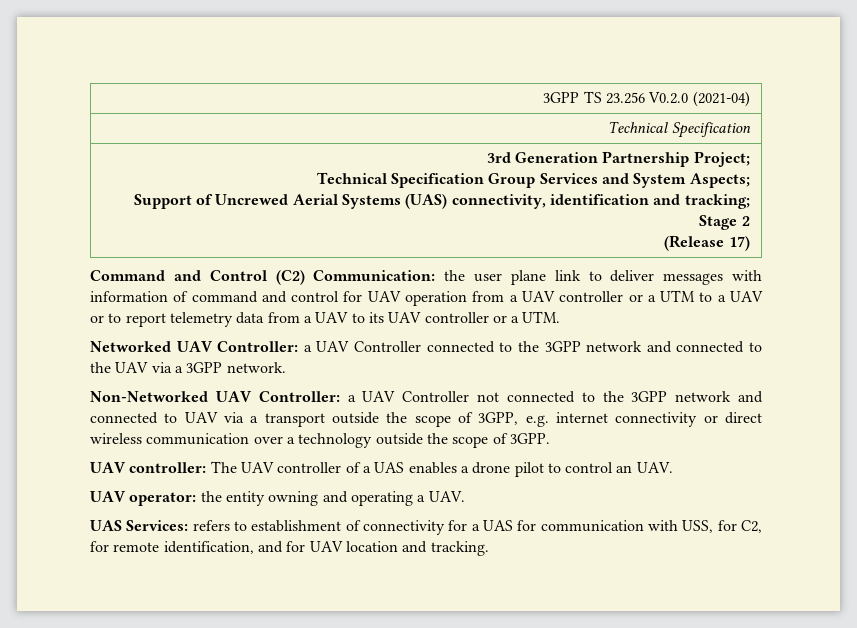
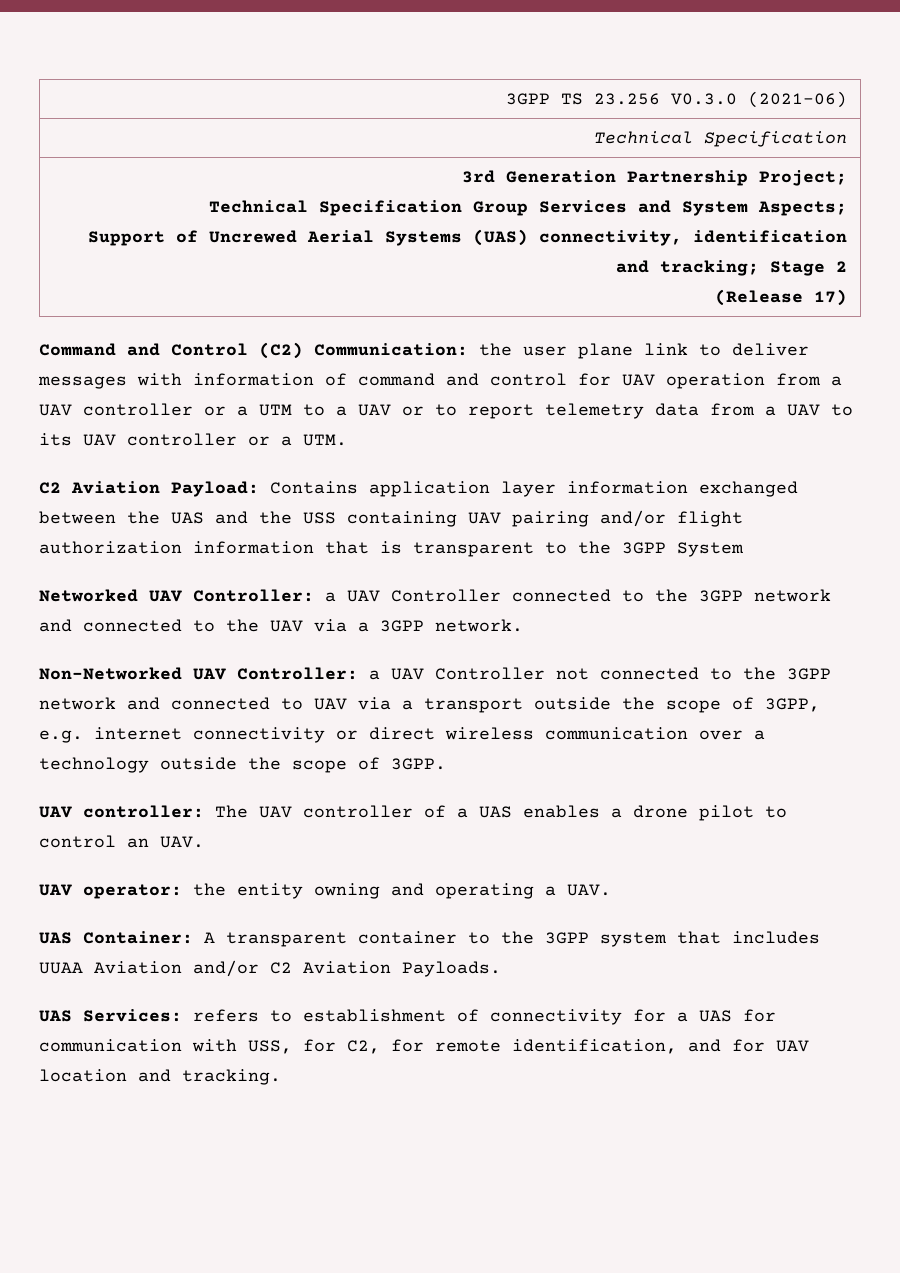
[648,91,750,107] V0.2.0 (2021-04) -> [671,91,848,108] V0.3.0 (2021-06)
(561, 317) none -> [39,481,798,497] [39,510,743,527] [39,541,744,557] // C2 Aviation Payload: Contains application layer information exchanged between the UAS and the USS containing UAV pairing and/or flight authorization information that is transparent to the 3GPP System
(465, 496) none -> [39,931,820,947] [39,960,501,977] // UAS Container: A transparent container to the 3GPP system that includes UUAA Aviation and/or C2 Aviation Payloads.

